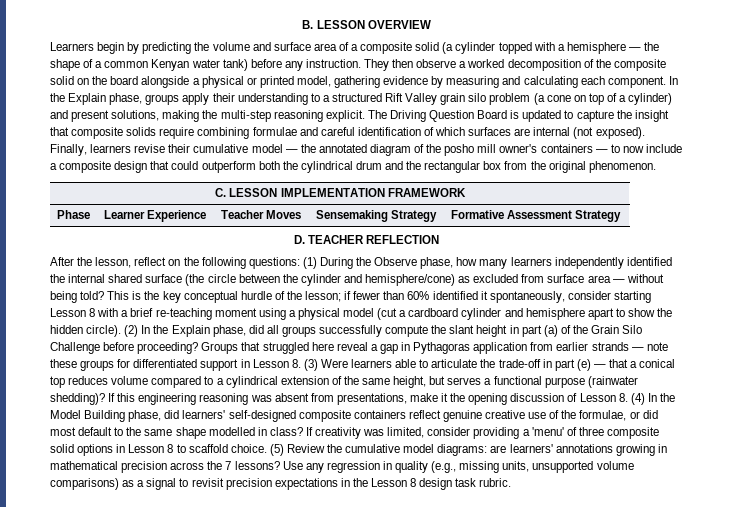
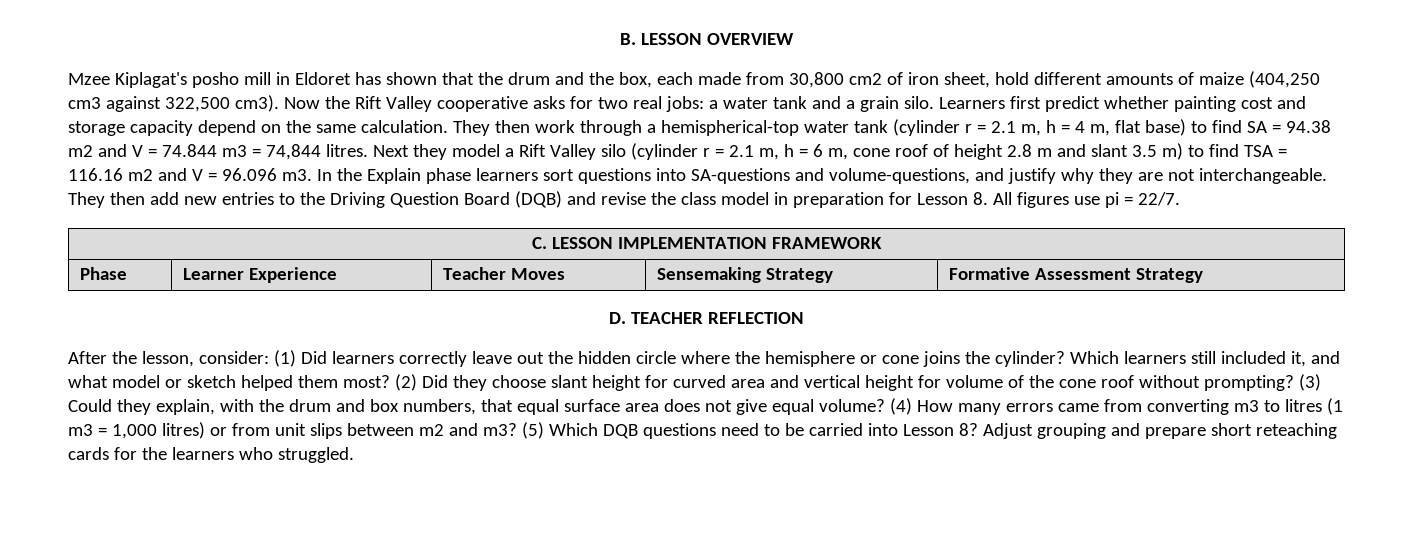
[50,42,660,54] [50,59,666,71] [50,76,678,88] [50,93,673,105] [50,110,669,122] [50,127,645,139] [50,144,682,156] [50,161,656,173] Learners begin by predicting the volume and surface area of a composite solid (a cylinder topped with a hemisphere — the shape of a common Kenyan water tank) before any instruction. They then observe a worked decomposition of the composite solid on the board alongside a physical or printed model, gathering evidence by measuring and calculating each component. In the Explain phase, groups apply their understanding to a structured Rift Valley grain silo problem (a cone on top of a cylinder) and present solutions, making the multi-step reasoning explicit. The Driving Question Board is updated to capture the insight that composite solids require combining formulae and careful identification of which surfaces are internal (not exposed). Finally, learners revise their cumulative model — the annotated diagram of the posho mill owner's containers — to now include a composite design that could outperform both the cylindrical drum and the rectangular box from the original phenomenon. -> [68,71,1320,88] [68,95,1306,112] [68,119,1331,136] [68,143,1287,160] [68,168,1327,184] [68,191,1180,208] Mzee Kiplagat's posho mill in Eldoret has shown that the drum and the box, each made from 30,800 cm2 of iron sheet, hold different amounts of maize (404,250 cm3 against 322,500 cm3). Now the Rift Valley cooperative asks for two real jobs: a water tank and a grain silo. Learners first predict whether painting cost and storage capacity depend on the same calculation. They then work through a hemispherical-top water tank (cylinder r = 2.1 m, h = 4 m, flat base) to find SA = 94.38 m2 and V = 74.844 m3 = 74,844 litres. Next they model a Rift Valley silo (cylinder r = 2.1 m, h = 6 m, cone roof of height 2.8 m and slant 3.5 m) to find TSA = 116.16 m2 and V = 96.096 m3. In the Explain phase learners sort questions into SA-questions and volume-questions, and justify why they are not interchangeable. They then add new entries to the Driving Question Board (DQB) and revise the class model in preparation for Lesson 8. All figures use pi = 22/7.
[134,257,672,269] [50,274,664,286] [50,291,651,303] [50,308,673,320] [50,325,643,337] [50,342,668,354] [50,359,676,371] [50,376,638,388] [50,393,675,405] [50,410,658,422] [50,427,659,439] [50,444,667,456] [50,461,634,473] [50,478,512,490] reflect on the following questions: (1) During the Observe phase, how many learners independently identified the internal shared surface (the circle between the cylinder and hemisphere/cone) as excluded from surface area — without being told? This is the key conceptual hurdle of the lesson; if fewer than 60% identified it spontaneously, consider starting Lesson 8 with a brief re-teaching moment using a physical model (cut a cardboard cylinder and hemisphere apart to show the hidden circle). (2) In the Explain phase, did all groups successfully compute the slant height in part (a) of the Grain Silo Challenge before proceeding? Groups that struggled here reveal a gap in Pythagoras application from earlier strands — note these groups for differentiated support in Lesson 8. (3) Were learners able to articulate the trade-off in part (e) — that a conical top reduces volume compared to a cylindrical extension of the same height, but serves a functional purpose (rainwater shedding)? If this engineering reasoning was absent from presentations, make it the opening discussion of Lesson 8. (4) In the Model Building phase, did learners' self-designed composite containers reflect genuine creative use of the formulae, or did most default to the same shape modelled in class? If creativity was limited, consider providing a 'menu' of three composite solid options in Lesson 8 to scaffold choice. (5) Review the cumulative model diagrams: are learners' annotations growing in mathematical precision across the 7 lessons? Use any regression in quality (e.g., missing units, unsupported volume comparisons) as a signal to revisit precision expectations in the Lesson 8 design task rubric. -> [198,350,1340,367] [68,374,1321,391] [68,398,1343,415] [68,422,1337,439] [68,447,354,463] consider: (1) Did learners correctly leave out the hidden circle where the hemisphere or cone joins the cylinder? Which learners still included it, and what model or sketch helped them most? (2) Did they choose slant height for curved area and vertical height for volume of the cone roof without prompting? (3) Could they explain, with the drum and box numbers, that equal surface area does not give equal volume? (4) How many errors came from converting m3 to litres (1 m3 = 1,000 litres) or from unit slips between m2 and m3? (5) Which DQB questions need to be carried into Lesson 8? Adjust grouping and prepare short reteaching cards for the learners who struggled.

